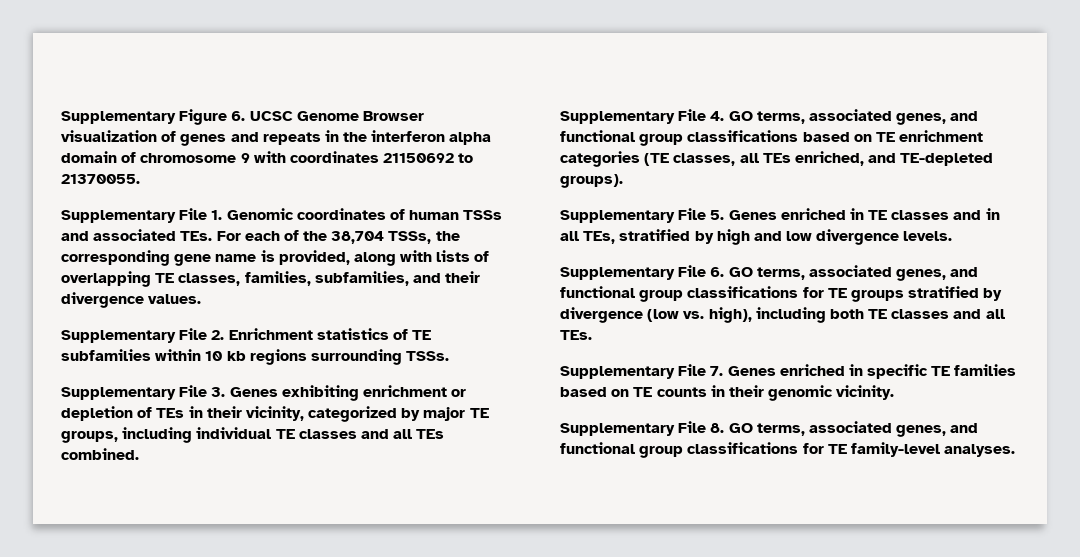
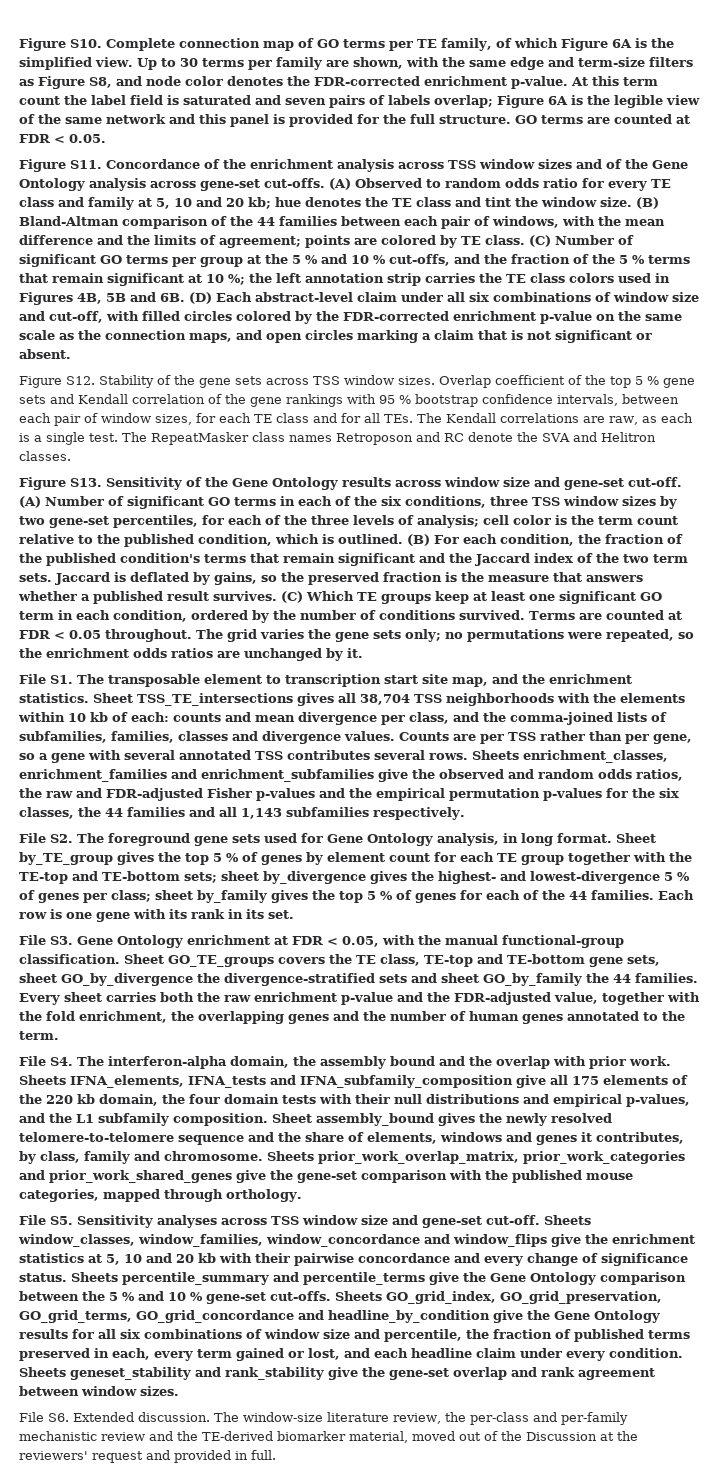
[61,109,424,125] [61,130,492,146] [61,151,474,163] [61,174,140,184] [61,208,503,223] [61,229,460,244] [61,250,490,266] [61,271,481,287] [61,292,202,308] [61,328,432,343] [61,349,450,365] [61,385,467,401] [61,406,489,422] [61,427,445,443] [61,448,139,460] [560,109,979,125] [560,130,984,146] [560,151,994,167] [560,174,623,188] [560,208,1000,223] [560,229,953,245] [560,265,979,281] [560,286,1003,302] [560,307,1005,323] [560,330,592,340] [560,364,1017,379] [560,385,895,401] [560,421,979,437] [560,442,1016,458] Supplementary Figure 6. UCSC Genome Browser visualization of genes and repeats in the interferon alpha domain of chromosome 9 with coordinates 21150692 to 21370055. // Supplementary File 1. Genomic coordinates of human TSSs and associated TEs. For each of the 38,704 TSSs, the corresponding gene name is provided, along with lists of overlapping TE classes, families, subfamilies, and their divergence values. // Supplementary File 2. Enrichment statistics of TE subfamilies within 10 kb regions surrounding TSSs. // Supplementary File 3. Genes exhibiting enrichment or depletion of TEs in their vicinity, categorized by major TE groups, including individual TE classes and all TEs combined. // Supplementary File 4. GO terms, associated genes, and functional group classifications based on TE enrichment categories (TE classes, all TEs enriched, and TE-depleted groups). // Supplementary File 5. Genes enriched in TE classes and in all TEs, stratified by high and low divergence levels. // Supplementary File 6. GO terms, associated genes, and functional group classifications for TE groups stratified by divergence (low vs. high), including both TE classes and all TEs. // Supplementary File 7. Genes enriched in specific TE families based on TE counts in their genomic vicinity. // Supplementary File 8. GO terms, associated genes, and functional group classifications for TE family-level analyses. -> [19,38,674,51] [19,57,693,70] [19,76,658,89] [19,95,700,108] [19,114,690,127] [19,134,106,143] [19,159,688,172] [19,178,671,191] [19,197,659,210] [19,216,665,229] [19,235,634,248] [19,254,690,267] [19,273,670,286] [19,292,699,305] [19,311,682,324] [19,330,652,343] [19,349,71,359] [19,375,695,388] [19,394,679,407] [19,413,693,426] [19,432,656,445] [19,451,71,461] [19,477,682,490] [19,496,677,509] [19,515,678,528] [19,534,683,547] [19,553,688,566] [19,572,643,585] [18,591,662,604] [19,610,682,623] [19,629,694,642] [19,648,363,661] [19,674,632,687] [19,693,685,706] [18,712,667,725] [19,731,692,744] [19,750,668,763] [19,769,683,782] [19,788,679,801] [19,807,465,820] [19,833,656,846] [19,852,692,865] [19,871,690,884] [19,890,694,903] [19,909,294,922] [19,935,624,948] [19,954,660,967] [19,973,698,986] [19,992,700,1005] [19,1011,685,1024] [19,1031,59,1040] [19,1056,671,1069] [19,1075,688,1088] [19,1094,690,1107] [19,1113,612,1126] [19,1132,684,1145] [19,1151,685,1164] [19,1170,633,1183] [19,1189,302,1202] [19,1215,591,1228] [18,1234,695,1247] [19,1253,688,1266] [19,1272,686,1285] [19,1291,662,1304] [19,1310,660,1323] [19,1329,690,1342] [19,1348,683,1361] [19,1367,655,1380] [19,1386,179,1396] [19,1412,628,1425] [19,1431,638,1443] [19,1450,276,1463] Figure S10. Complete connection map of GO terms per TE family, of which Figure 6A is the simplified view. Up to 30 terms per family are shown, with the same edge and term-size filters as Figure S8, and node color denotes the FDR-corrected enrichment p-value. At this term count the label field is saturated and seven pairs of labels overlap; Figure 6A is the legible view of the same network and this panel is provided for the full structure. GO terms are counted at FDR < 0.05. // Figure S11. Concordance of the enrichment analysis across TSS window sizes and of the Gene Ontology analysis across gene-set cut-offs. (A) Observed to random odds ratio for every TE class and family at 5, 10 and 20 kb; hue denotes the TE class and tint the window size. (B) Bland-Altman comparison of the 44 families between each pair of windows, with the mean difference and the limits of agreement; points are colored by TE class. (C) Number of significant GO terms per group at the 5 % and 10 % cut-offs, and the fraction of the 5 % terms that remain significant at 10 %; the left annotation strip carries the TE class colors used in Figures 4B, 5B and 6B. (D) Each abstract-level claim under all six combinations of window size and cut-off, with filled circles colored by the FDR-corrected enrichment p-value on the same scale as the connection maps, and open circles marking a claim that is not significant or absent. // Figure S12. Stability of the gene sets across TSS window sizes. Overlap coefficient of the top 5 % gene sets and Kendall correlation of the gene rankings with 95 % bootstrap confidence intervals, between each pair of window sizes, for each TE class and for all TEs. The Kendall correlations are raw, as each is a single test. The RepeatMasker class names Retroposon and RC denote the SVA and Helitron classes. // Figure S13. Sensitivity of the Gene Ontology results across window size and gene-set cut-off. (A) Number of significant GO terms in each of the six conditions, three TSS window sizes by two gene-set percentiles, for each of the three levels of analysis; cell color is the term count relative to the published condition, which is outlined. (B) For each condition, the fraction of the published condition's terms that remain significant and the Jaccard index of the two term sets. Jaccard is deflated by gains, so the preserved fraction is the measure that answers whether a published result survives. (C) Which TE groups keep at least one significant GO term in each condition, ordered by the number of conditions survived. Terms are counted at FDR < 0.05 throughout. The grid varies the gene sets only; no permutations were repeated, so the enrichment odds ratios are unchanged by it. // File S1. The transposable element to transcription start site map, and the enrichment statistics. Sheet TSS_TE_intersections gives all 38,704 TSS neighborhoods with the elements within 10 kb of each: counts and mean divergence per class, and the comma-joined lists of subfamilies, families, classes and divergence values. Counts are per TSS rather than per gene, so a gene with several annotated TSS contributes several rows. Sheets enrichment_classes, enrichment_families and enrichment_subfamilies give the observed and random odds ratios, the raw and FDR-adjusted Fisher p-values and the empirical permutation p-values for the six classes, the 44 families and all 1,143 subfamilies respectively. // File S2. The foreground gene sets used for Gene Ontology analysis, in long format. Sheet by_TE_group gives the top 5 % of genes by element count for each TE group together with the TE-top and TE-bottom sets; sheet by_divergence gives the highest- and lowest-divergence 5 % of genes per class; sheet by_family gives the top 5 % of genes for each of the 44 families. Each row is one gene with its rank in its set. // File S3. Gene Ontology enrichment at FDR < 0.05, with the manual functional-group classification. Sheet GO_TE_groups covers the TE class, TE-top and TE-bottom gene sets, sheet GO_by_divergence the divergence-stratified sets and sheet GO_by_family the 44 families. Every sheet carries both the raw enrichment p-value and the FDR-adjusted value, together with the fold enrichment, the overlapping genes and the number of human genes annotated to the term. // File S4. The interferon-alpha domain, the assembly bound and the overlap with prior work. Sheets IFNA_elements, IFNA_tests and IFNA_subfamily_composition give all 175 elements of the 220 kb domain, the four domain tests with their null distributions and empirical p-values, and the L1 subfamily composition. Sheet assembly_bound gives the newly resolved telomere-to-telomere sequence and the share of elements, windows and genes it contributes, by class, family and chromosome. Sheets prior_work_overlap_matrix, prior_work_categories and prior_work_shared_genes give the gene-set comparison with the published mouse categories, mapped through orthology. // File S5. Sensitivity analyses across TSS window size and gene-set cut-off. Sheets window_classes, window_families, window_concordance and window_flips give the enrichment statistics at 5, 10 and 20 kb with their pairwise concordance and every change of significance status. Sheets percentile_summary and percentile_terms give the Gene Ontology comparison between the 5 % and 10 % gene-set cut-offs. Sheets GO_grid_index, GO_grid_preservation, GO_grid_terms, GO_grid_concordance and headline_by_condition give the Gene Ontology results for all six combinations of window size and percentile, the fraction of published terms preserved in each, every term gained or lost, and each headline claim under every condition. Sheets geneset_stability and rank_stability give the gene-set overlap and rank agreement between window sizes. // File S6. Extended discussion. The window-size literature review, the per-class and per-family mechanistic review and the TE-derived biomarker material, moved out of the Discussion at the reviewers' request and provided in full.

